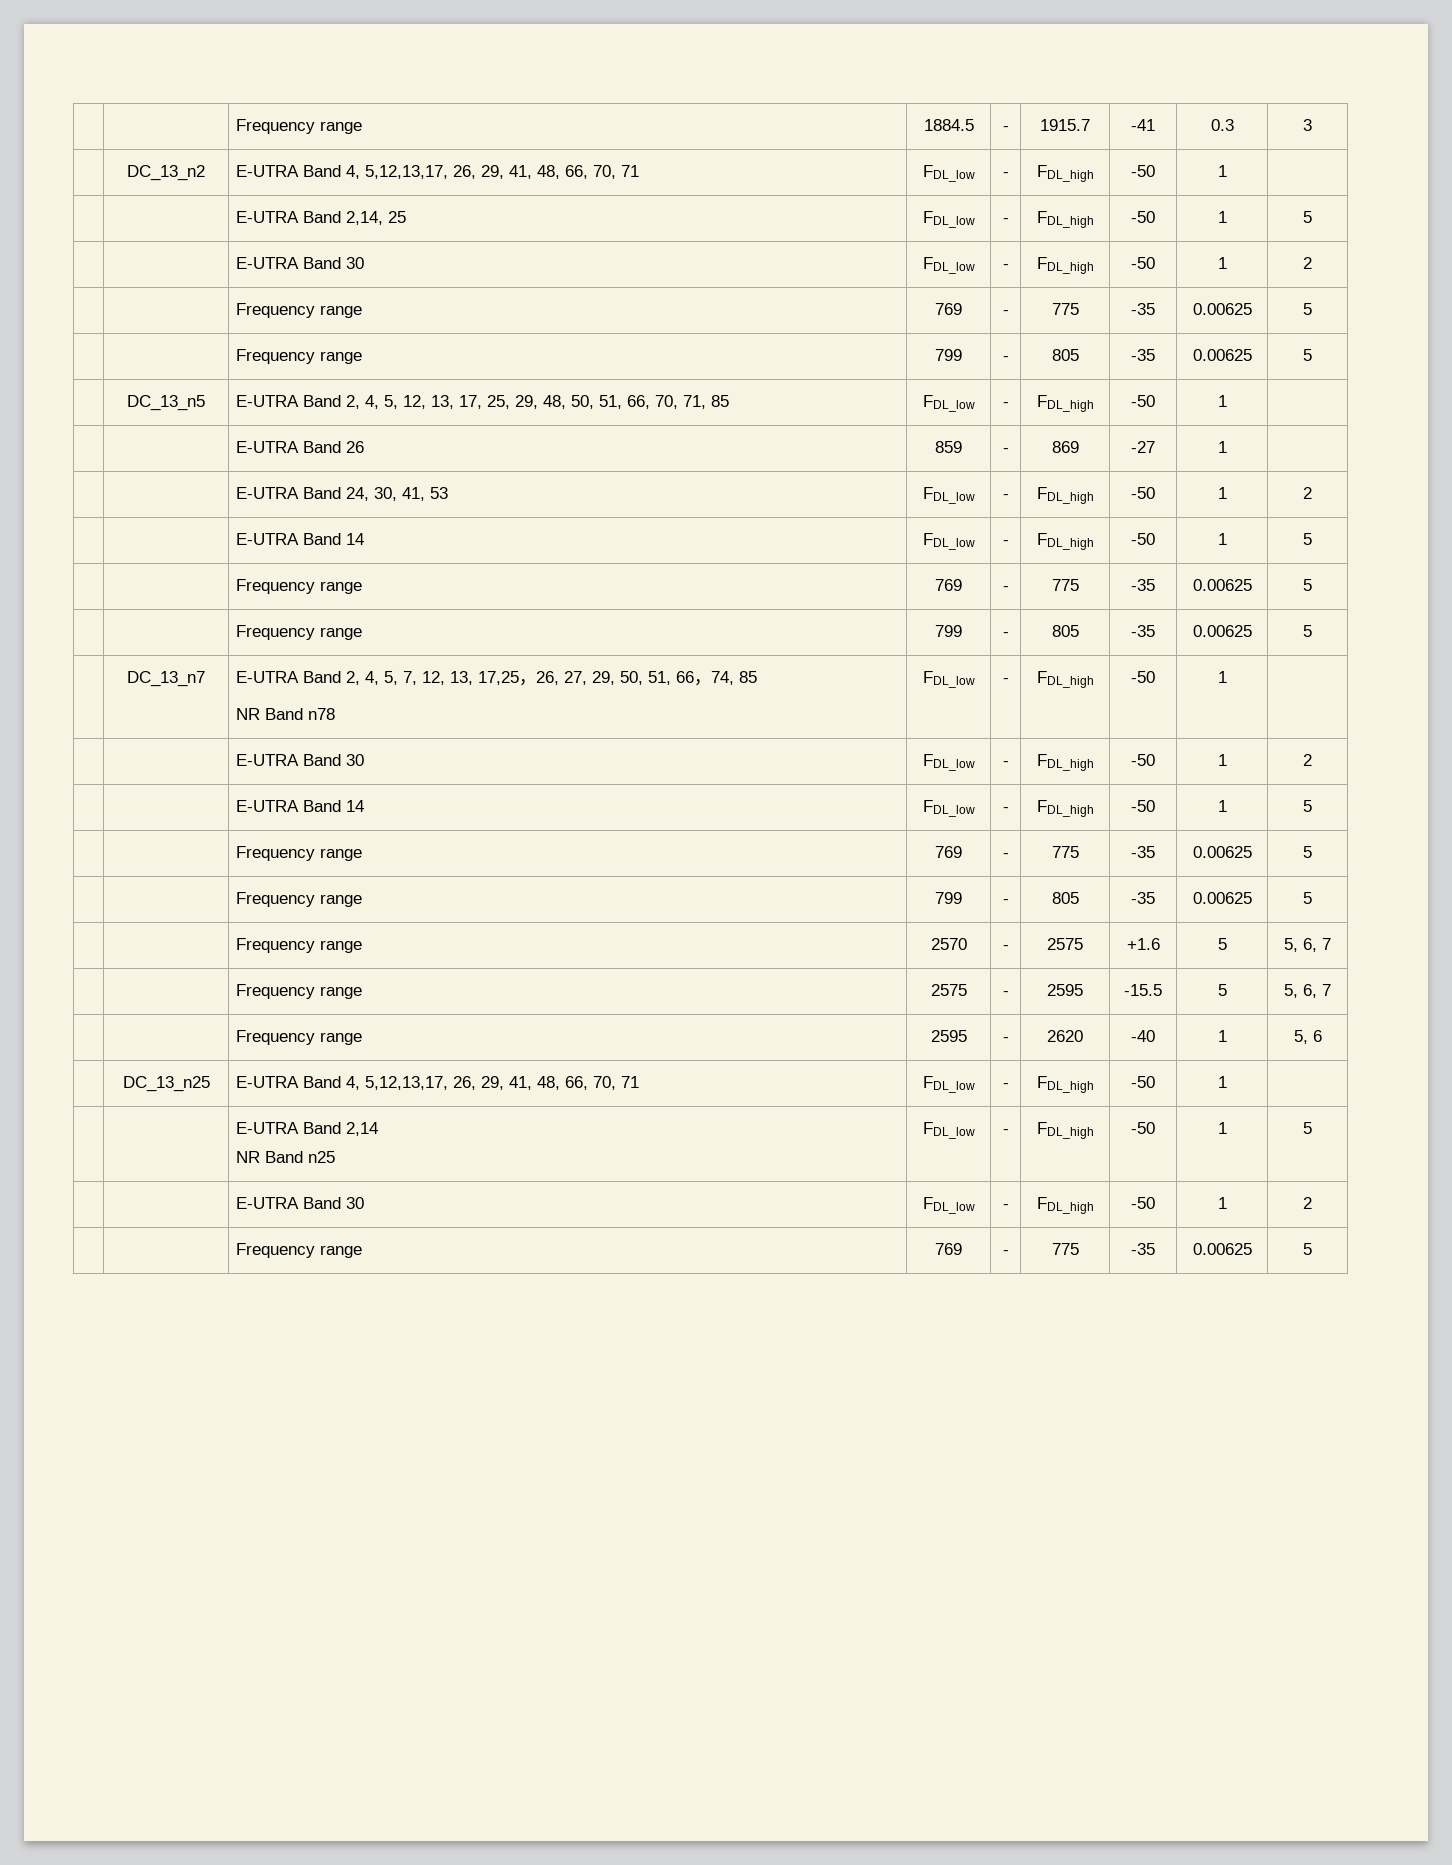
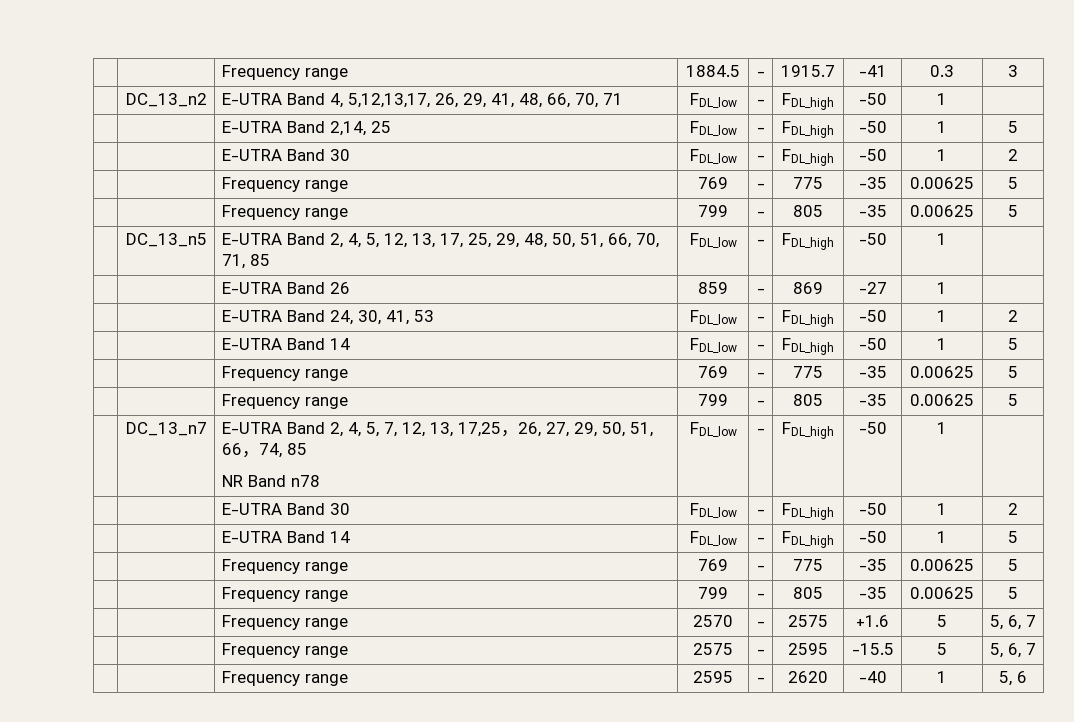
[122,1076,210,1092] [236,1076,640,1090] [922,1076,975,1093] [1002,1083,1009,1088] [1036,1076,1094,1093] [1131,1076,1155,1088] [1217,1076,1227,1088] [236,1122,379,1136] [236,1151,336,1163] [922,1122,975,1139] [1002,1129,1009,1134] [1036,1122,1094,1139] [1131,1122,1155,1134] [1217,1122,1227,1134] [1303,1122,1312,1134] [236,1197,365,1209] [922,1197,975,1214] [1002,1204,1009,1209] [1036,1197,1094,1214] [1131,1197,1155,1209] [1217,1197,1227,1209] [1303,1197,1312,1209] [236,1243,363,1258] [935,1243,962,1255] [1002,1250,1009,1255] [1051,1243,1079,1255] [1131,1243,1155,1255] [1192,1243,1252,1255] [1303,1243,1312,1255] // | DC_13_n25 | E-UTRA Band 4, 5,12,13,17, 26, 29, 41, 48, 66, 70, 71 | FDL_low | - | FDL_high | -50 | 1 | // | | E-UTRA Band 2,14 // NR Band n25 | FDL_low | - | FDL_high | -50 | 1 | 5 // | | E-UTRA Band 30 | FDL_low | - | FDL_high | -50 | 1 | 2 // | | Frequency range | 769 | - | 775 | -35 | 0.00625 | 5 -> (1027, 677) none

